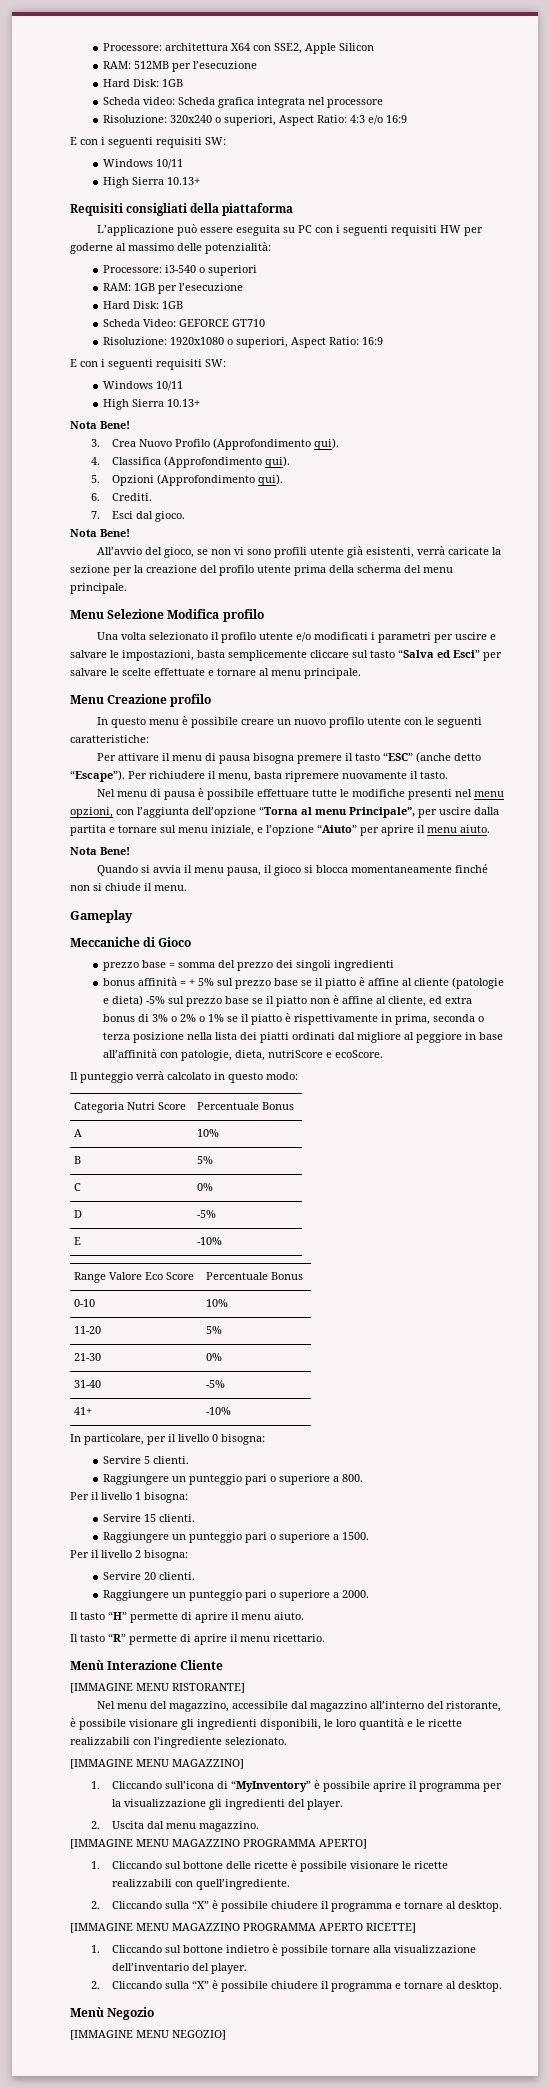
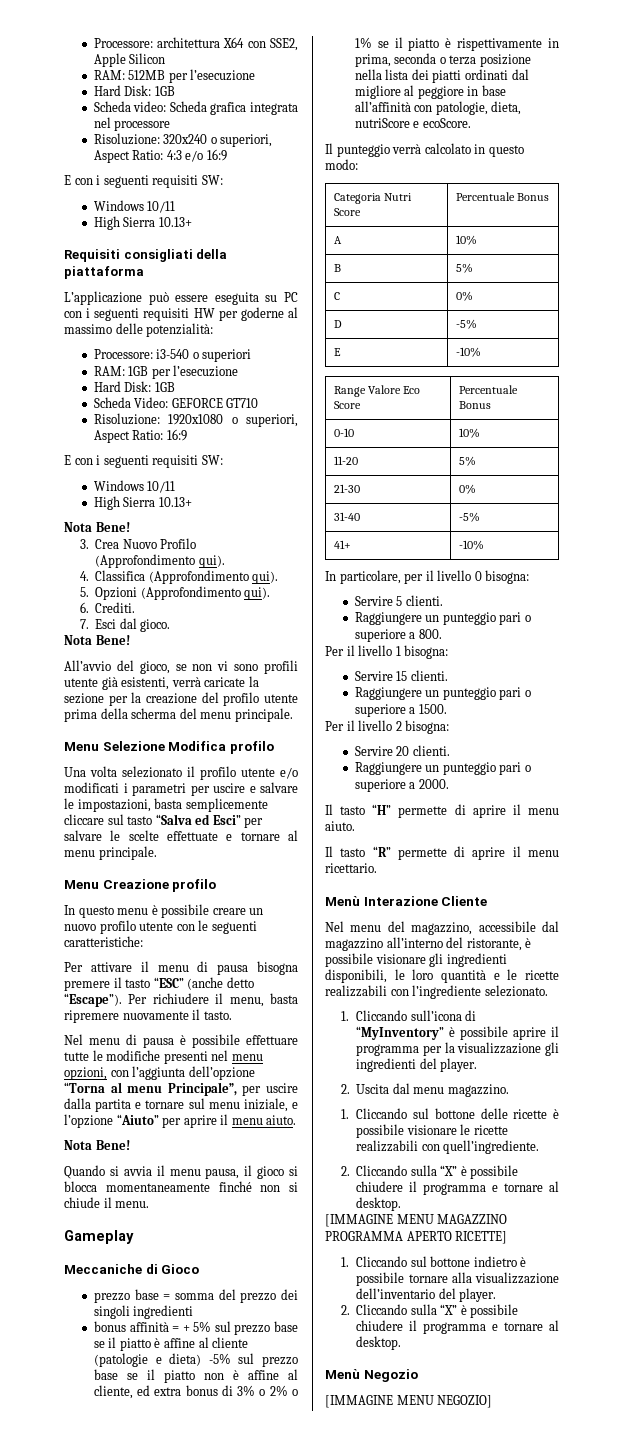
[70,1683,245,1693] // [IMMAGINE MENU RISTORANTE] -> (488, 901) none
[70,1759,244,1769] // [IMMAGINE MENU MAGAZZINO] -> (548, 991) none
[70,1839,367,1849] // [IMMAGINE MENU MAGAZZINO PROGRAMMA APERTO] -> (509, 1090) none

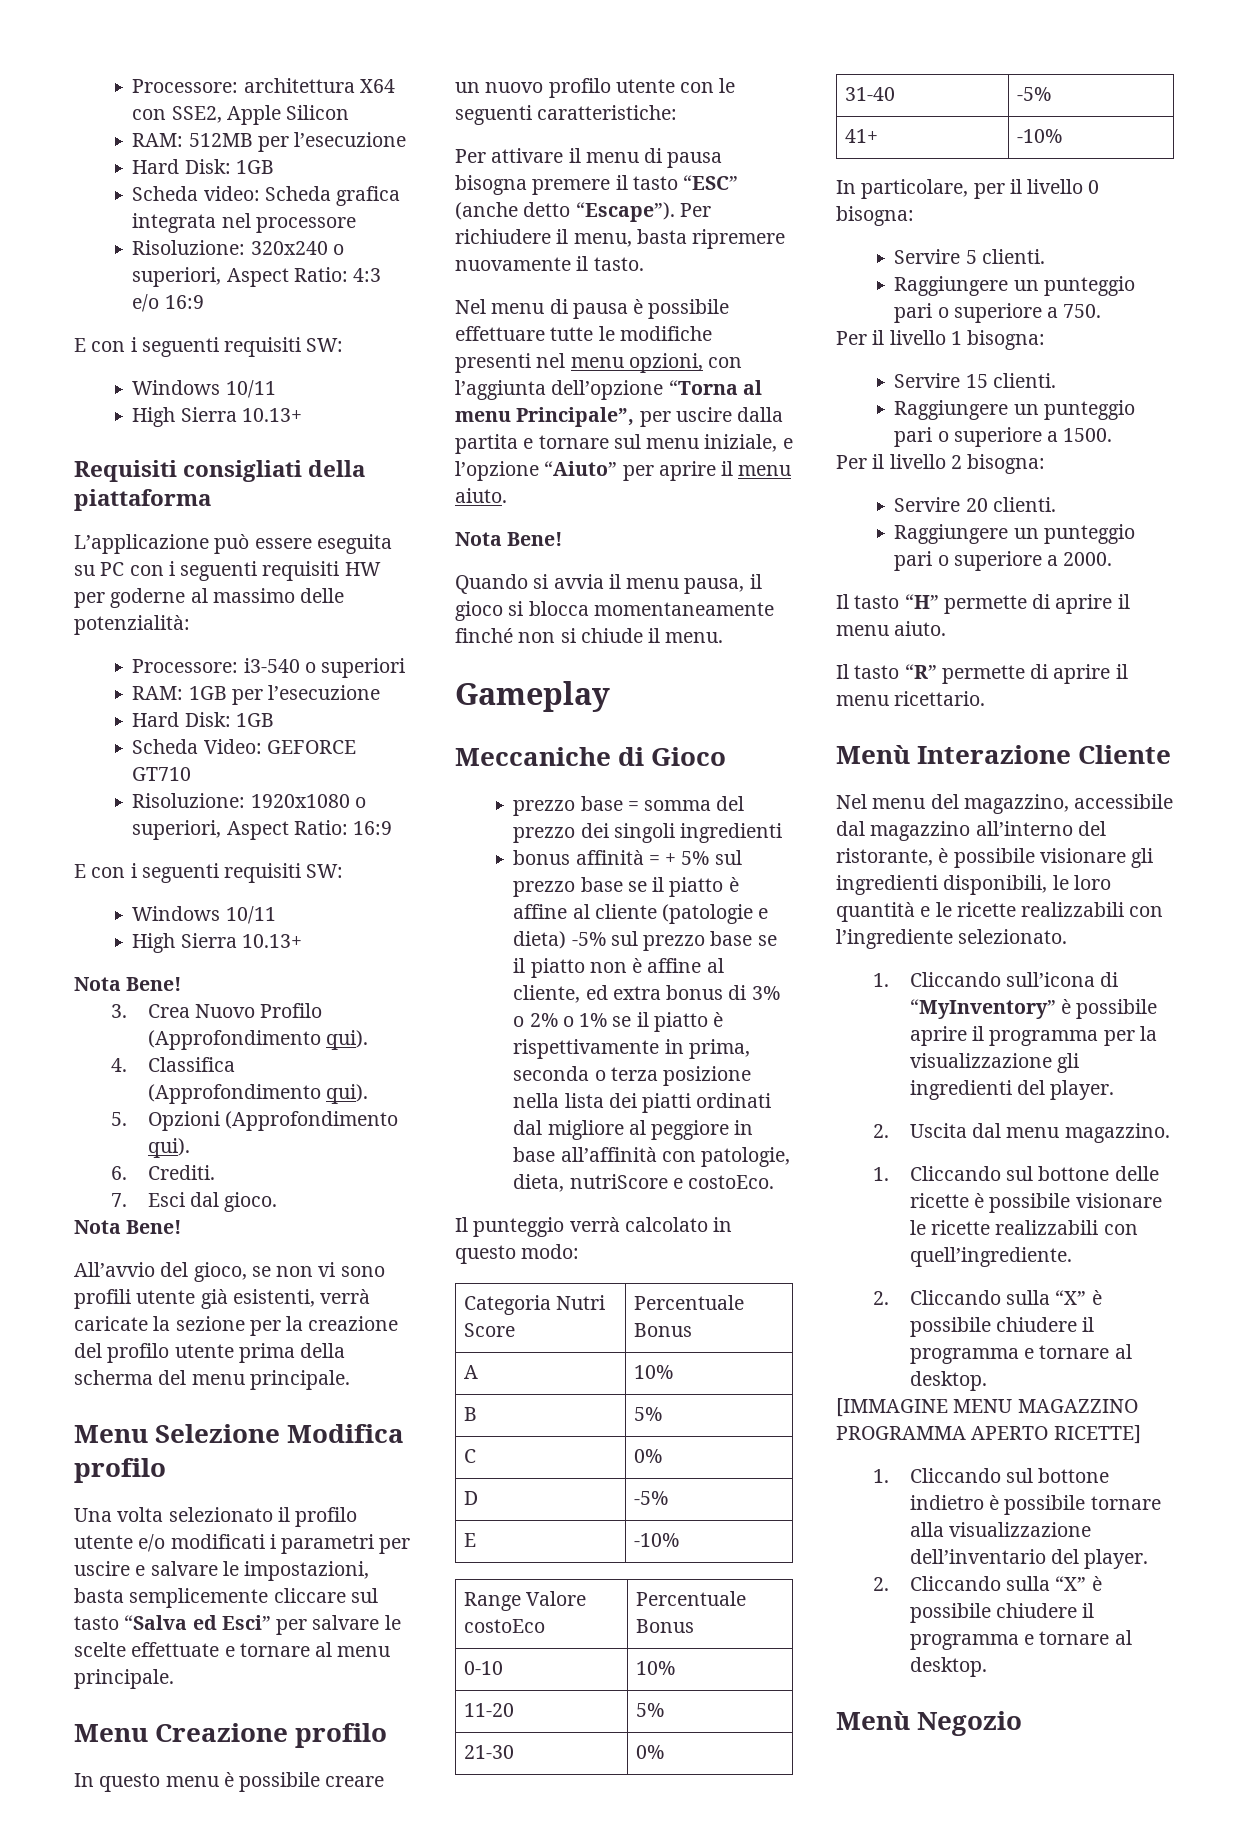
[422,118,471,128] ecoScore. -> [688,1175,775,1189] costoEco.
[403,386,421,394] [333,401,361,409] Eco Score -> [464,1619,546,1633] costoEco
[418,629,442,639] 800. -> [1063,304,1102,318] 750.
[325,1395,493,1408] // [IMMAGINE MENU NEGOZIO] -> (1023, 1723) none

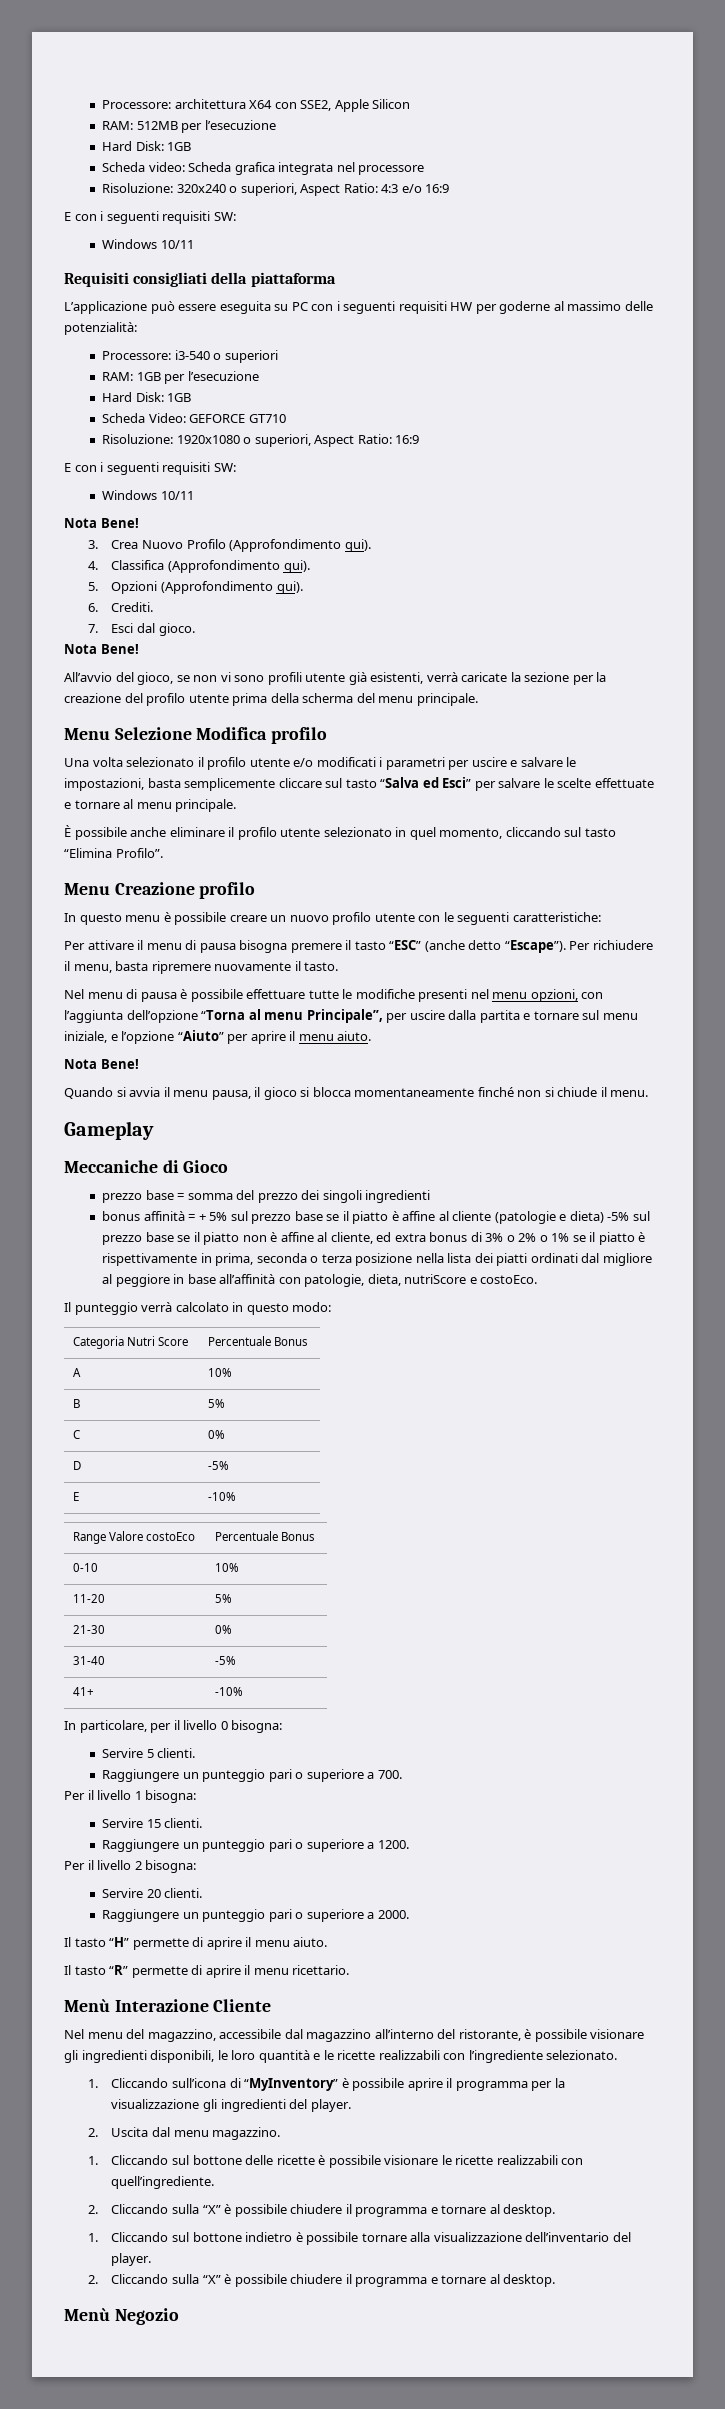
[132,407,302,427] // High Sierra 10.13+ -> (194, 244) none
[132,933,302,953] // High Sierra 10.13+ -> (194, 495) none
(174, 1679) none -> [64,825,616,840] [64,848,163,858] // È possibile anche eliminare il profilo utente selezionato in quel momento, cliccando sul tasto “Elimina Profilo”.
[1063,304,1102,318] 750. -> [377,1770,402,1779] 700.
[1063,428,1113,442] 1500. -> [377,1840,409,1849] 1200.
[836,1398,1138,1417] [836,1425,1141,1444] // [IMMAGINE MENU MAGAZZINO PROGRAMMA APERTO RICETTE] -> (556, 2210) none

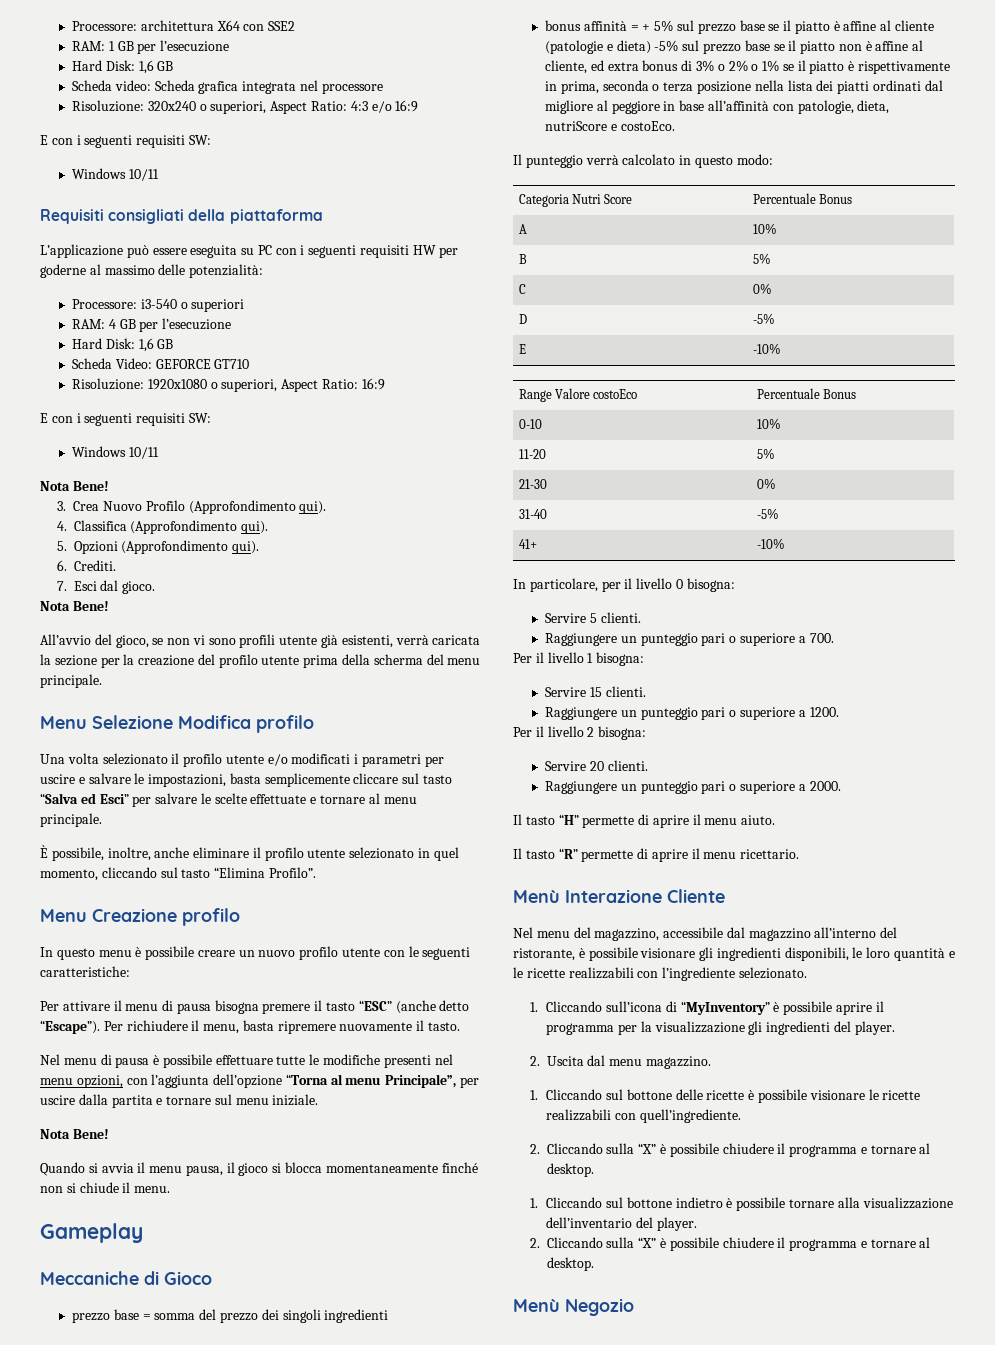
[300,99,411,112] [102,120,276,133] [102,141,192,151] SSE2, Apple Silicon // RAM: 512MB per l’esecuzione // Hard Disk: 1GB -> [268,21,296,31] [72,40,230,54] [72,60,174,74] SSE2 // RAM: 1 GB per l’esecuzione // Hard Disk: 1,6 GB
[136,371,259,384] [102,392,192,402] 1GB per l’esecuzione // Hard Disk: 1GB -> [108,318,232,332] [72,338,174,352] 4 GB per l’esecuzione // Hard Disk: 1,6 GB
[461,672,508,682] caricate -> [432,635,481,645] caricata
[74,827,127,840] possibile -> [51,847,151,861] possibile, inoltre,
[64,1030,372,1044] iniziale, e l’opzione “Aiuto” per aprire il menu aiuto. -> [272,1094,319,1106] iniziale.

